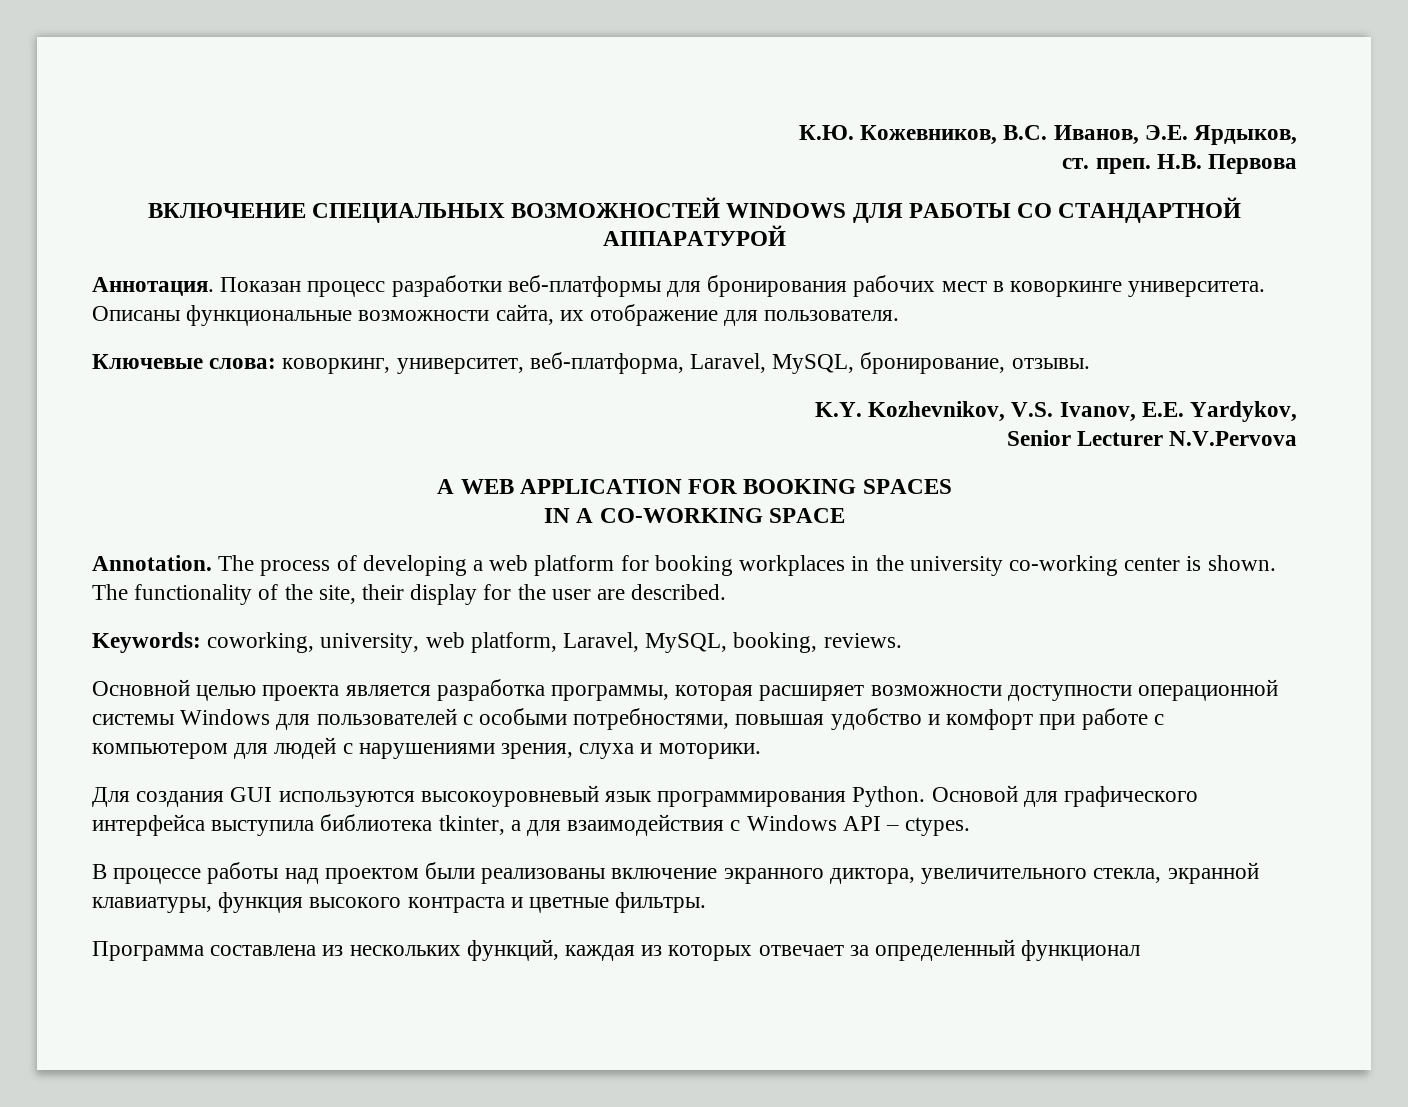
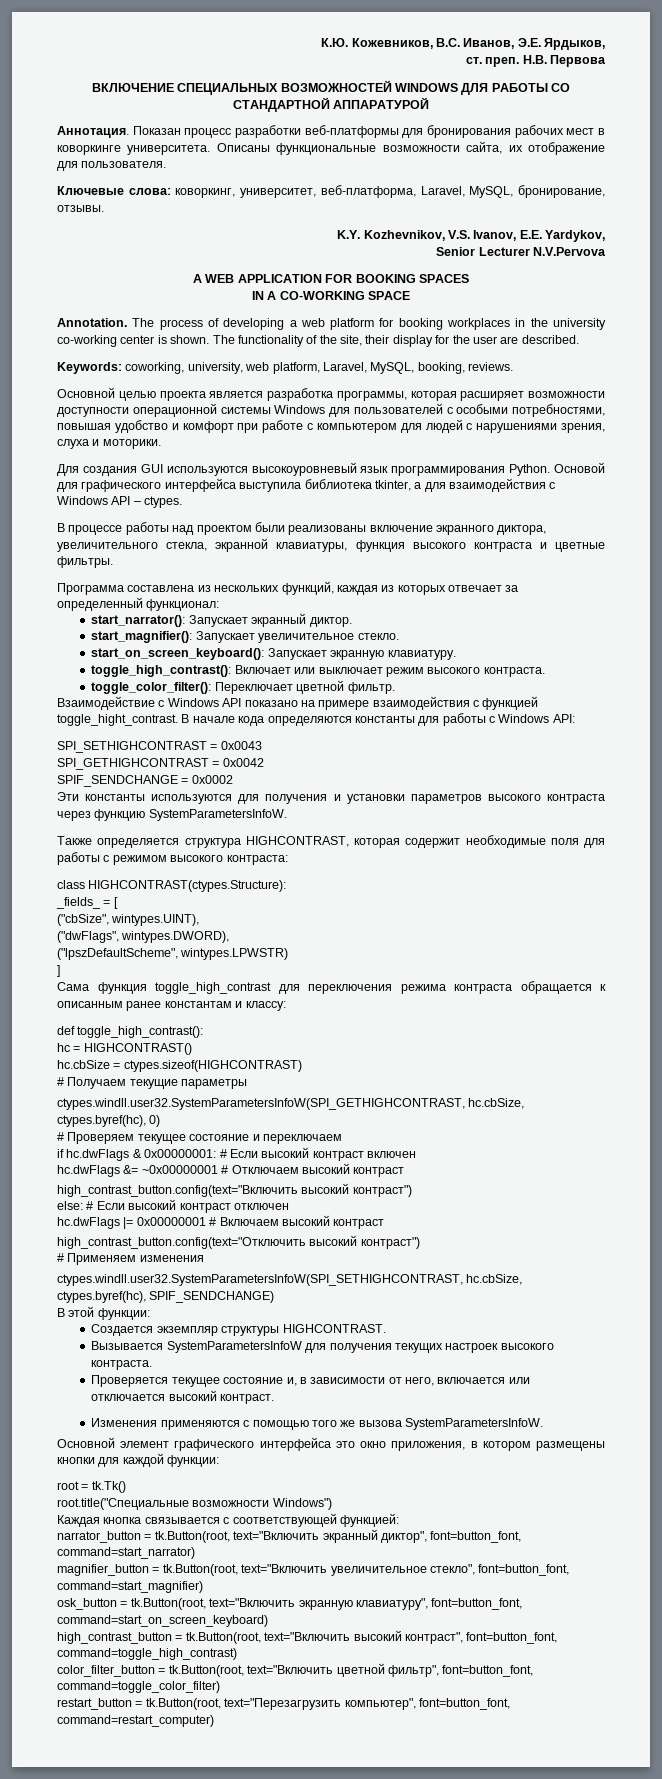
[1021,940,1141,961] функционал -> [146,599,220,611] [91,613,352,627] [91,631,399,643] [91,648,456,660] [91,665,545,677] [91,680,395,694] [57,696,539,710] [57,713,575,726] [57,741,262,753] [57,758,264,770] [57,775,233,787] [57,792,605,804] [57,809,287,821] [57,835,605,848] [57,852,288,865] [57,880,287,892] [56,897,118,909] [57,914,200,926] [57,931,230,943] [57,948,289,960] [57,965,60,977] [57,981,606,994] [57,1001,286,1011] [57,1026,204,1038] [57,1043,192,1055] [57,1060,302,1072] [57,1077,248,1089] [57,1098,525,1110] [57,1115,161,1127] [57,1132,342,1144] [57,1147,416,1161] [57,1163,405,1177] [57,1183,412,1197] [57,1199,289,1213] [57,1215,385,1229] [57,1235,420,1249] [57,1253,204,1265] [57,1274,523,1286] [57,1291,275,1303] [57,1306,150,1320] [91,1324,386,1336] [91,1341,554,1353] [91,1360,153,1370] [91,1375,530,1387] [91,1390,275,1404] [91,1418,544,1430] [57,1437,605,1451] [57,1453,220,1467] [57,1481,126,1493] [57,1498,332,1510] [57,1513,399,1527] [57,1529,522,1543] [57,1547,195,1559] [57,1564,570,1576] [57,1581,203,1593] [57,1598,523,1610] [57,1615,268,1627] [57,1630,558,1644] [57,1648,237,1660] [57,1663,534,1677] [57,1681,220,1693] [57,1698,510,1710] [57,1715,214,1727] функционал: // start_narrator(): Запускает экранный диктор. // start_magnifier(): Запускает увеличительное стекло. // start_on_screen_keyboard(): Запускает экранную клавиатуру. // toggle_high_contrast(): Включает или выключает режим высокого контраста. // toggle_color_filter(): Переключает цветной фильтр. // Взаимодействие с Windows API показано на примере взаимодействия с функцией toggle_hight_contrast. В начале кода определяются константы для работы с Windows API: // SPI_SETHIGHCONTRAST = 0x0043 // SPI_GETHIGHCONTRAST = 0x0042 // SPIF_SENDCHANGE = 0x0002 // Эти константы используются для получения и установки параметров высокого контраста через функцию SystemParametersInfoW. // Также определяется структура HIGHCONTRAST, которая содержит необходимые поля для работы с режимом высокого контраста: // class HIGHCONTRAST(ctypes.Structure): // _fields_ = [ // ("cbSize", wintypes.UINT), // ("dwFlags", wintypes.DWORD), // ("lpszDefaultScheme", wintypes.LPWSTR) // ] // Сама функция toggle_high_contrast для переключения режима контраста обращается к описанным ранее константам и классу: // def toggle_high_contrast(): // hc = HIGHCONTRAST() // hc.cbSize = ctypes.sizeof(HIGHCONTRAST) // # Получаем текущие параметры // ctypes.windll.user32.SystemParametersInfoW(SPI_GETHIGHCONTRAST, hc.cbSize, ctypes.byref(hc), 0) // # Проверяем текущее состояние и переключаем // if hc.dwFlags & 0x00000001: # Если высокий контраст включен // hc.dwFlags &= ~0x00000001 # Отключаем высокий контраст // high_contrast_button.config(text="Включить высокий контраст") // else: # Если высокий контраст отключен // hc.dwFlags |= 0x00000001 # Включаем высокий контраст // high_contrast_button.config(text="Отключить высокий контраст") // # Применяем изменения // ctypes.windll.user32.SystemParametersInfoW(SPI_SETHIGHCONTRAST, hc.cbSize, ctypes.byref(hc), SPIF_SENDCHANGE) // В этой функции: // Создается экземпляр структуры HIGHCONTRAST. // Вызывается SystemParametersInfoW для получения текущих настроек высокого контраста. // Проверяется текущее состояние и, в зависимости от него, включается или отключается высокий контраст. // Изменения применяются с помощью того же вызова SystemParametersInfoW. // Основной элемент графического интерфейса это окно приложения, в котором размещены кнопки для каждой функции: // root = tk.Tk() // root.title("Специальные возможности Windows") // Каждая кнопка связывается с соответствующей функцией: // narrator_button = tk.Button(root, text="Включить экранный диктор", font=button_font, command=start_narrator) // magnifier_button = tk.Button(root, text="Включить увеличительное стекло", font=button_font, command=start_magnifier) // osk_button = tk.Button(root, text="Включить экранную клавиатуру", font=button_font, command=start_on_screen_keyboard) // high_contrast_button = tk.Button(root, text="Включить высокий контраст", font=button_font, command=toggle_high_contrast) // color_filter_button = tk.Button(root, text="Включить цветной фильтр", font=button_font, command=toggle_color_filter) // restart_button = tk.Button(root, text="Перезагрузить компьютер", font=button_font, command=restart_computer)

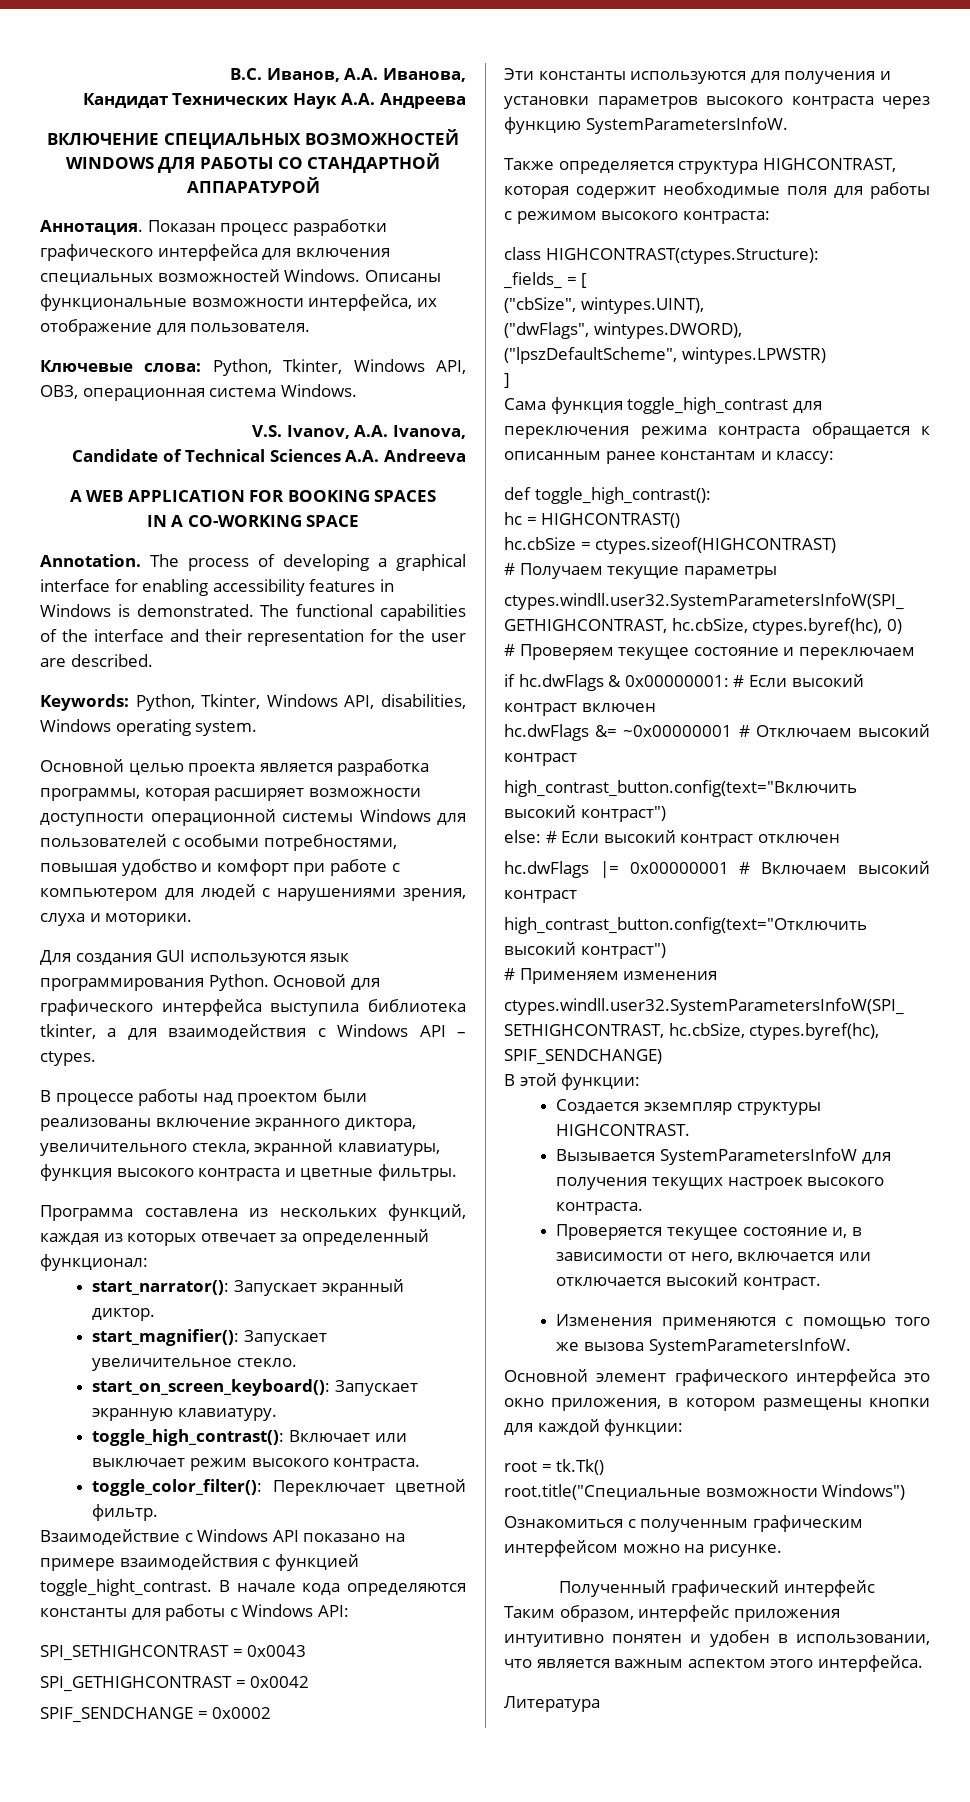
[321,38,605,50] [465,55,606,67] К.Ю. Кожевников, В.С. Иванов, Э.Е. Ярдыков, // ст. преп. Н.В. Первова -> [230,68,466,82] [82,93,466,109] В.С. Иванов, А.А. Иванова, // Кандидат Технических Наук А.А. Андреева
[304,125,605,138] [57,145,211,155] веб-платформы для бронирования рабочих мест в коворкинге университета. -> [40,244,390,261] [40,269,361,285] графического интерфейса для включения специальных возможностей Windows.
[466,141,503,154] сайта, -> [308,294,413,311] интерфейса,
[175,185,605,198] [57,205,104,212] [337,230,605,242] [436,247,606,256] коворкинг, университет, веб-платформа, Laravel, MySQL, бронирование, отзывы. // K.Y. Kozhevnikov, V.S. Ivanov, E.E. Yardykov, // Senior Lecturer N.V.Pervova -> [212,359,466,376] [40,384,357,401] [252,425,466,439] [72,449,466,462] Python, Tkinter, Windows API, ОВЗ, операционная система Windows. // V.S. Ivanov, A.A. Ivanova, // Candidate of Technical Sciences A.A. Andreeva
[300,318,607,330] [57,335,433,347] web platform for booking workplaces in the university co-working center is shown. The functionality of the site, their display -> [396,554,466,571] [40,579,394,596] [40,604,466,621] [40,629,365,646] graphical interface for enabling accessibility features in Windows is demonstrated. The functional capabilities of the interface and their representation
[125,362,513,374] coworking, university, web platform, Laravel, MySQL, booking, reviews. -> [135,694,466,711] [40,719,258,736] Python, Tkinter, Windows API, disabilities, Windows operating system.
[251,462,357,476] высокоуровневый -> (306, 959) none
[57,1513,399,1527] [57,1529,522,1543] [57,1547,195,1559] [57,1564,570,1576] [57,1581,203,1593] [57,1598,523,1610] [57,1615,268,1627] [57,1630,558,1644] [57,1648,237,1660] [57,1663,534,1677] [57,1681,220,1693] [57,1698,510,1710] [57,1715,214,1727] Каждая кнопка связывается с соответствующей функцией: // narrator_button = tk.Button(root, text="Включить экранный диктор", font=button_font, command=start_narrator) // magnifier_button = tk.Button(root, text="Включить увеличительное стекло", font=button_font, command=start_magnifier) // osk_button = tk.Button(root, text="Включить экранную клавиатуру", font=button_font, command=start_on_screen_keyboard) // high_contrast_button = tk.Button(root, text="Включить высокий контраст", font=button_font, command=toggle_high_contrast) // color_filter_button = tk.Button(root, text="Включить цветной фильтр", font=button_font, command=toggle_color_filter) // restart_button = tk.Button(root, text="Перезагрузить компьютер", font=button_font, command=restart_computer) -> [504,1515,863,1532] [504,1540,782,1557] [559,1580,875,1597] [504,1605,840,1622] [504,1630,930,1647] [504,1655,923,1672] [504,1696,600,1712] Ознакомиться с полученным графическим интерфейсом можно на рисунке. // Полученный графический интерфейс // Таким образом, интерфейс приложения интуитивно понятен и удобен в использовании, что является важным аспектом этого интерфейса. // Литература

